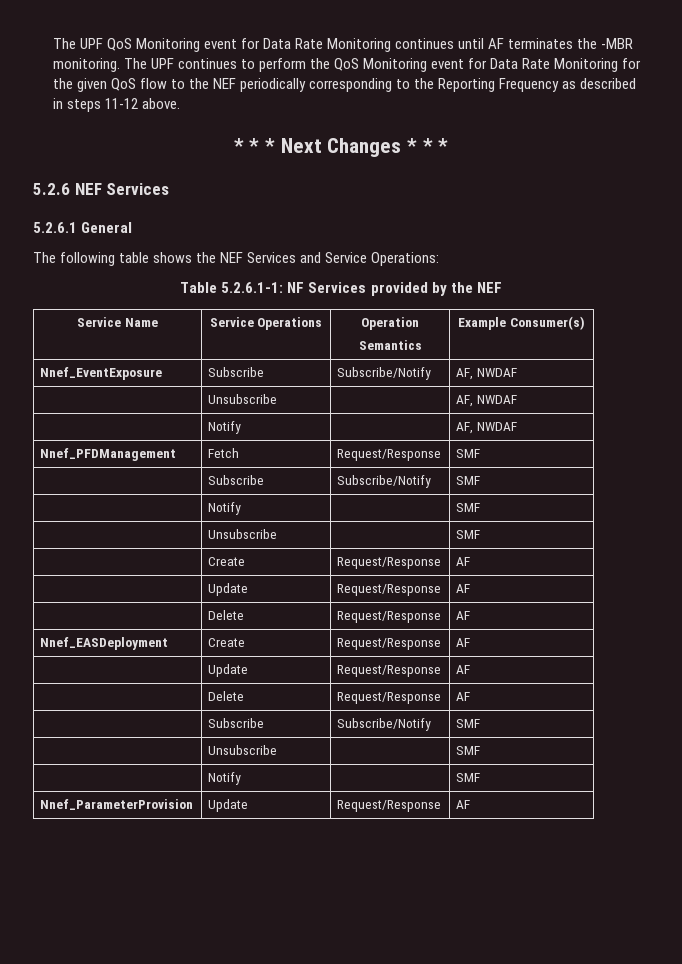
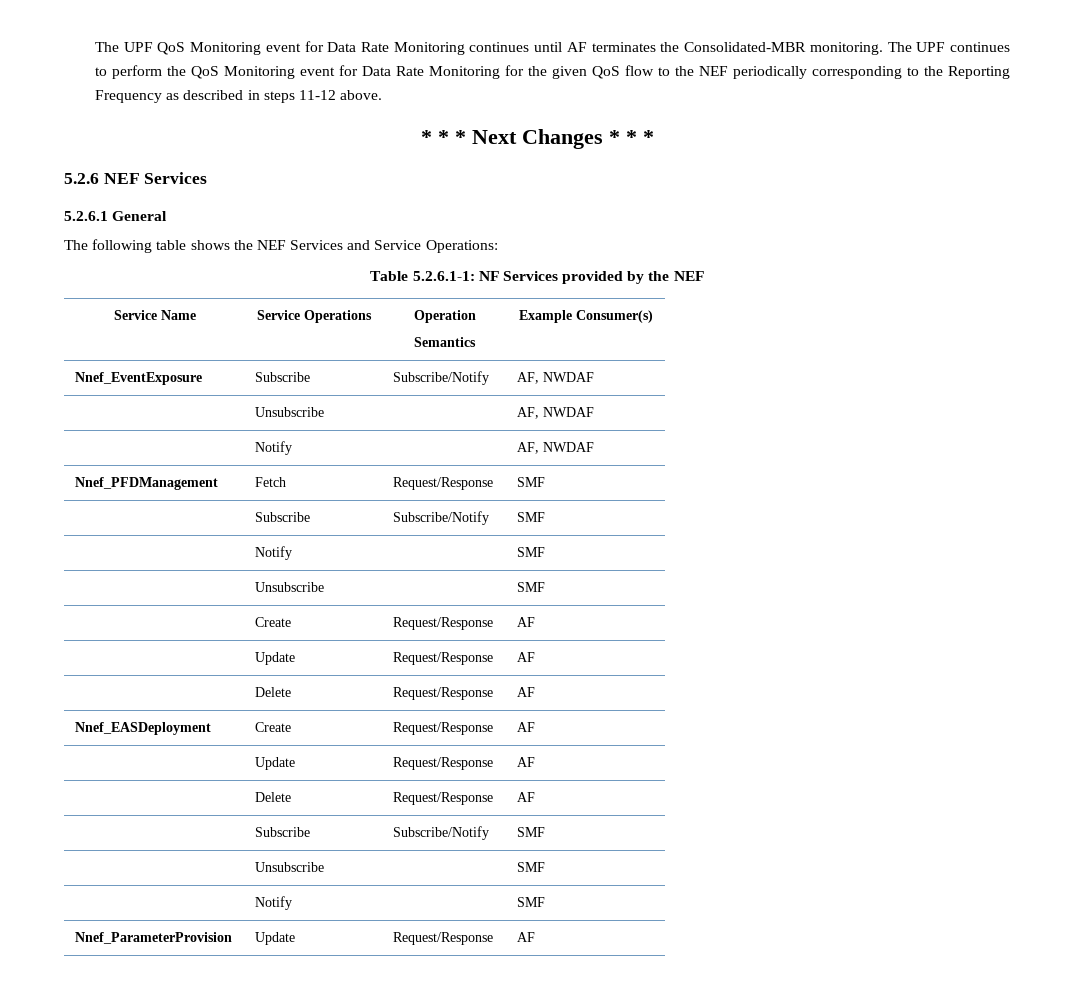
[601,38,634,49] -MBR -> [684,42,807,52] Consolidated-MBR

